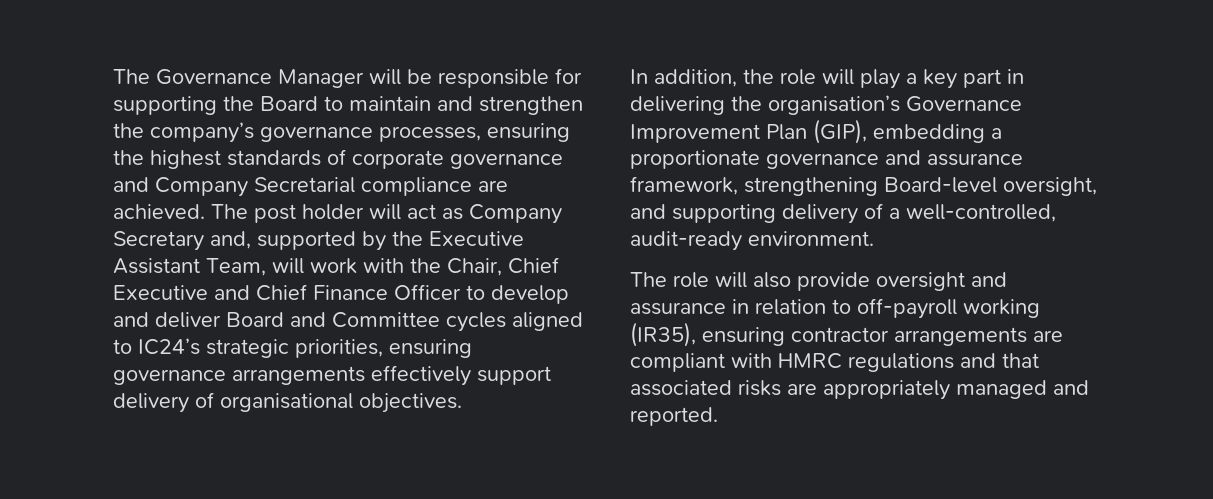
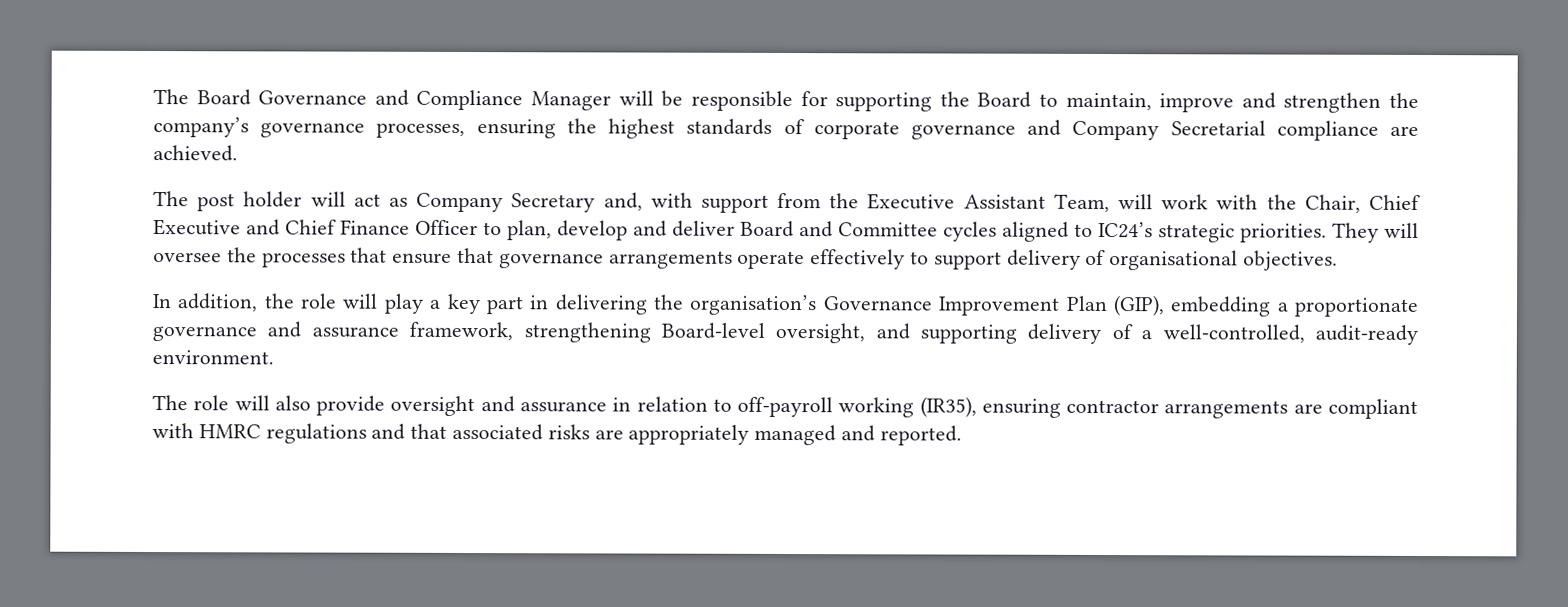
[113,69,272,85] The Governance -> [153,89,524,111] The Board Governance and Compliance
[349,96,431,111] maintain -> [1065,92,1235,113] maintain, improve
(205, 211) none -> (238, 153) //
[257,231,386,251] supported by -> [650,192,822,213] with support from
(485, 292) none -> [507,220,552,241] plan,
[295,339,472,358] [113,365,471,386] priorities, ensuring governance arrangements effectively -> [1240,222,1419,243] [153,247,930,270] priorities. They will oversee the processes that ensure that governance arrangements operate effectively to

